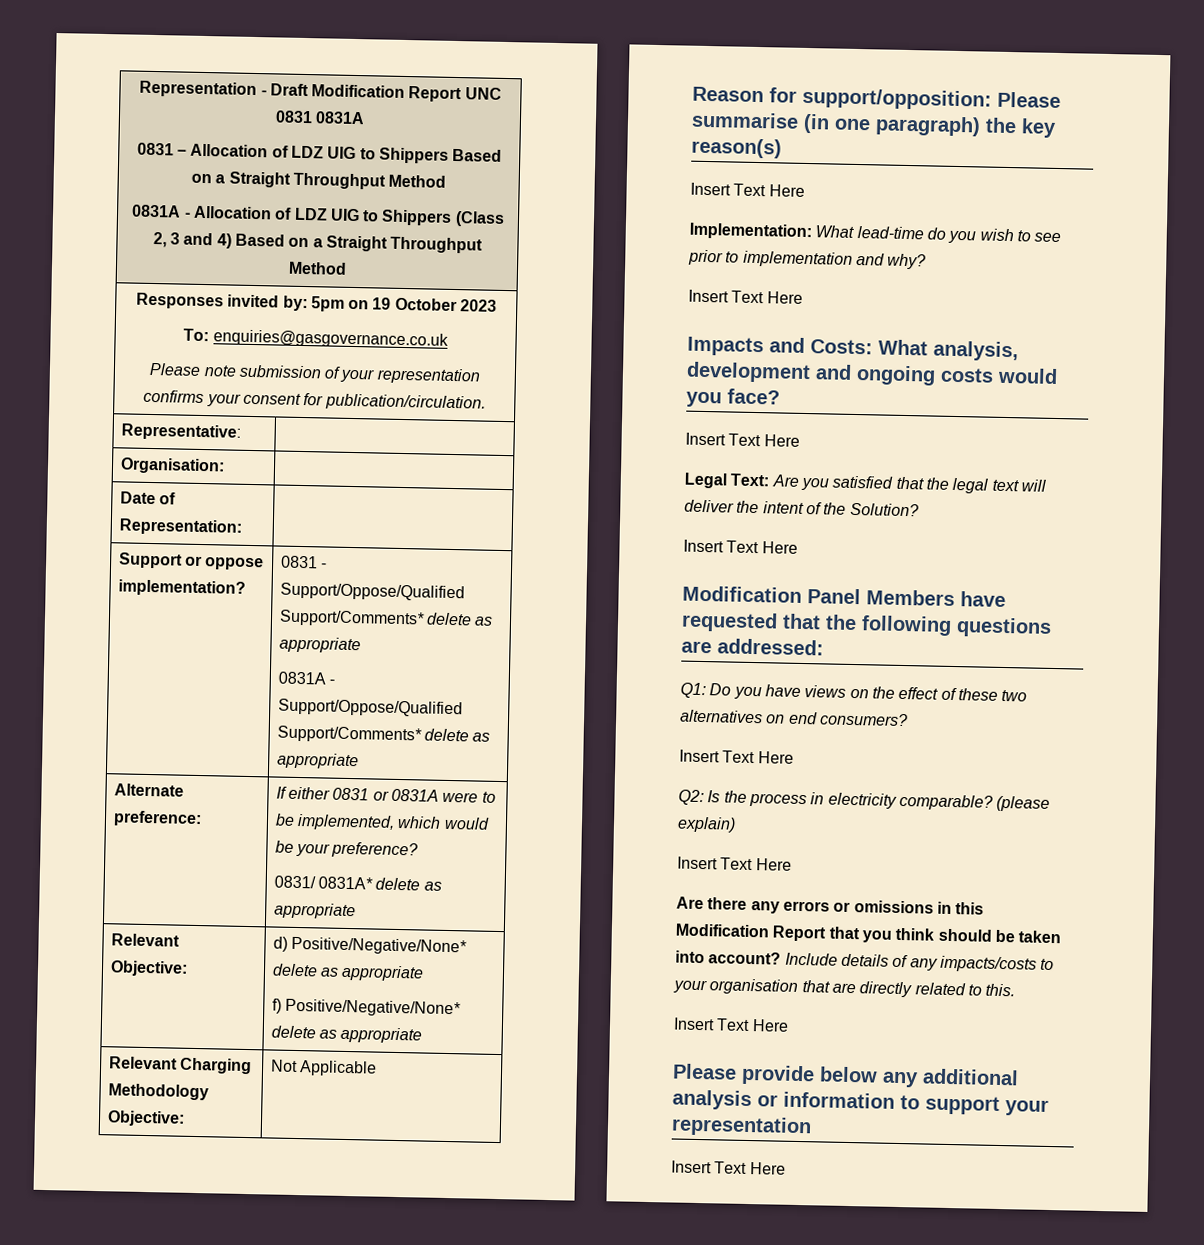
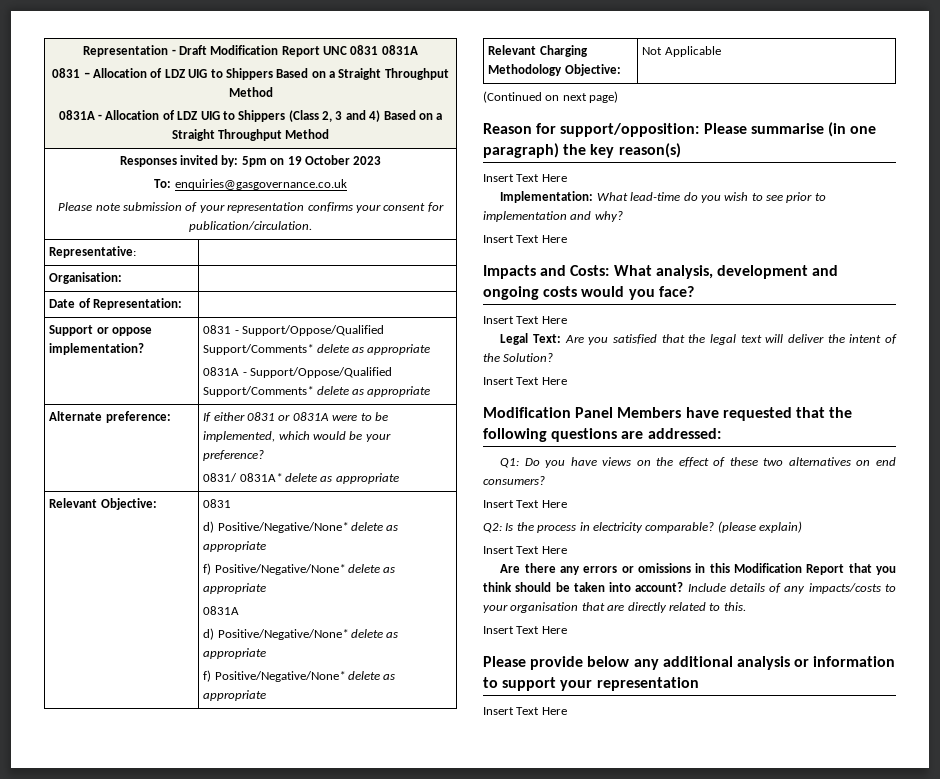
(188, 968) none -> [203,499,232,508] [203,521,399,533] [203,541,267,552] [203,563,396,575] [203,583,267,594] [203,606,240,615] 0831 // d) Positive/Negative/None* delete as appropriate // f) Positive/Negative/None* delete as appropriate // 0831A //
(378, 1068) none -> [483,91,619,103] // (Continued on next page)

